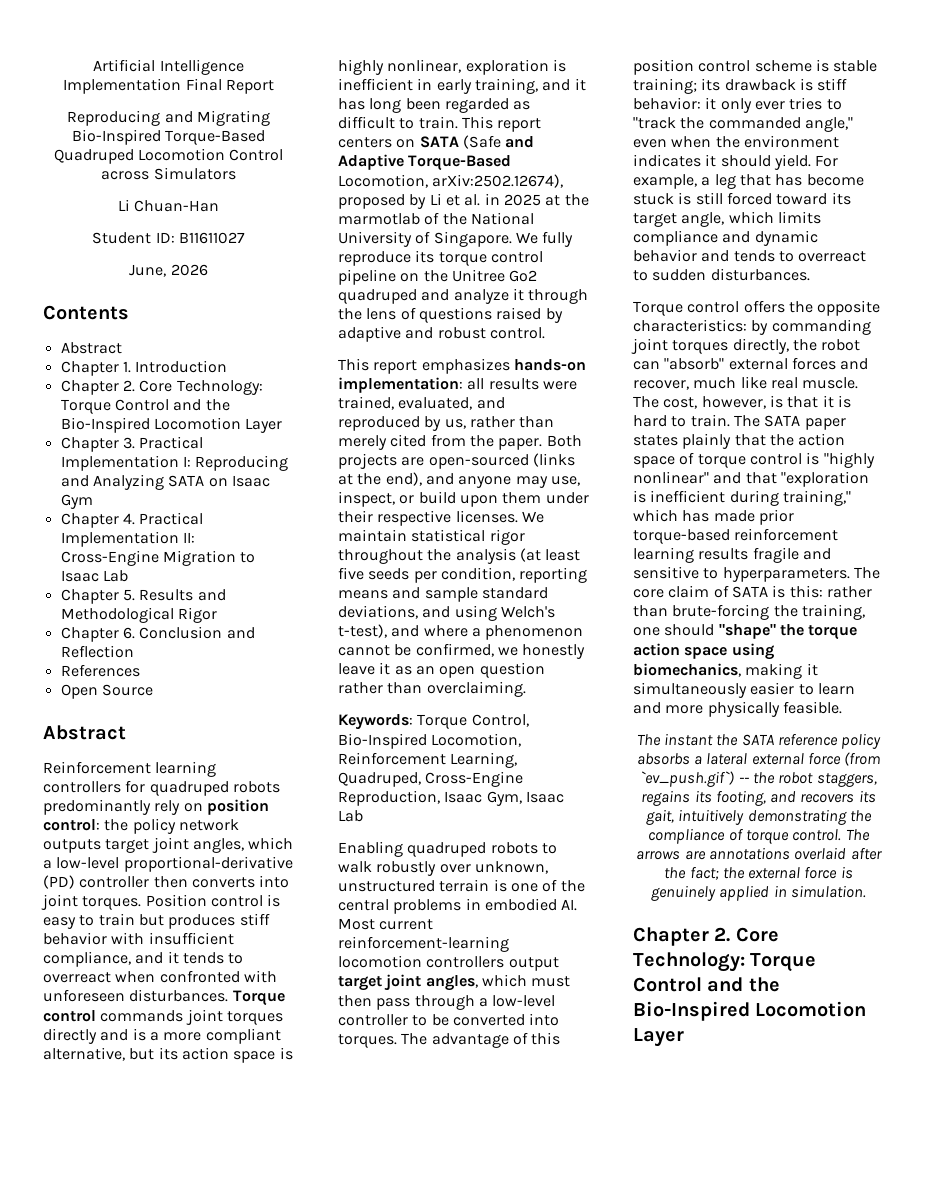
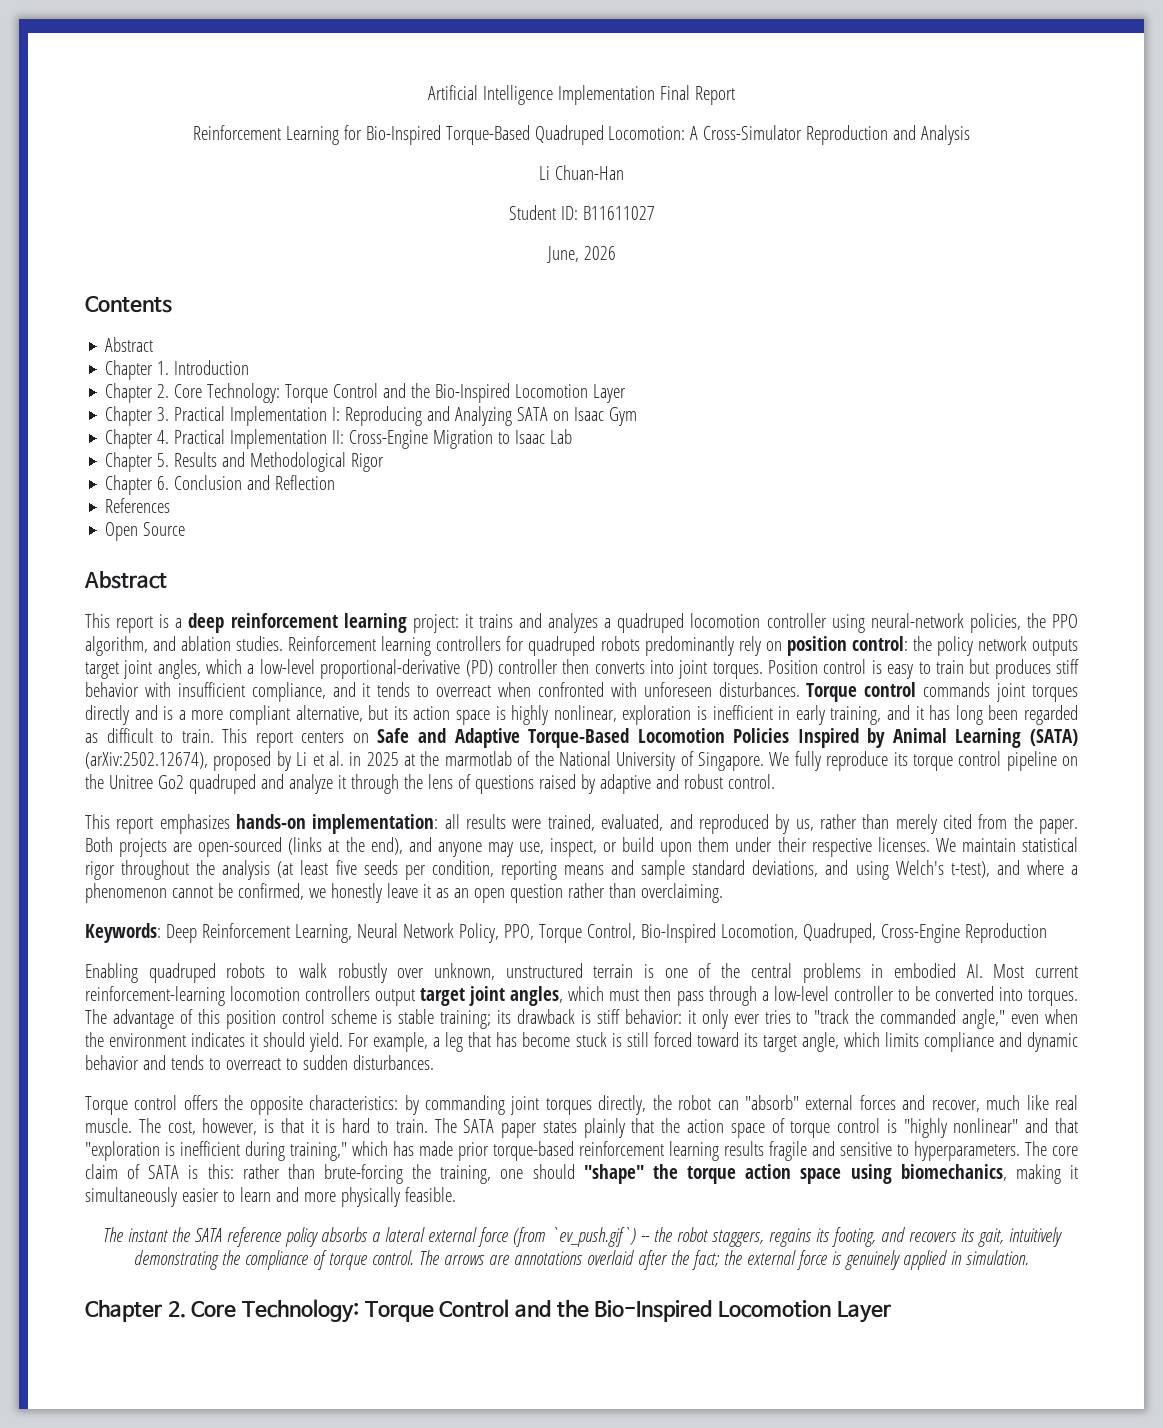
[67,110,270,126] [71,129,266,145] [53,148,284,164] [101,167,236,180] Reproducing and Migrating Bio-Inspired Torque-Based Quadruped Locomotion Control across Simulators -> [192,125,971,145] Reinforcement Learning for Bio-Inspired Torque-Based Quadruped Locomotion: A Cross-Simulator Reproduction and Analysis
(126, 732) none -> [85,613,1079,633] [85,636,284,656] This report is a deep reinforcement learning project: it trains and analyzes a quadruped locomotion controller using neural-network policies, the PPO algorithm, and ablation studies.
[419,135,501,149] SATA (Safe -> [377,728,410,743] Safe
[338,174,564,188] Locomotion, arXiv:2502.12674), -> [637,728,1078,748] [85,752,208,769] Locomotion Policies Inspired by Animal Learning (SATA) (arXiv:2502.12674),
[417,714,529,729] [338,733,522,749] [338,752,518,768] [338,771,524,787] [338,790,564,806] [338,810,363,822] Torque Control, Bio-Inspired Locomotion, Reinforcement Learning, Quadruped, Cross-Engine Reproduction, Isaac Gym, Isaac Lab -> [165,923,1047,943] Deep Reinforcement Learning, Neural Network Policy, PPO, Torque Control, Bio-Inspired Locomotion, Quadruped, Cross-Engine Reproduction

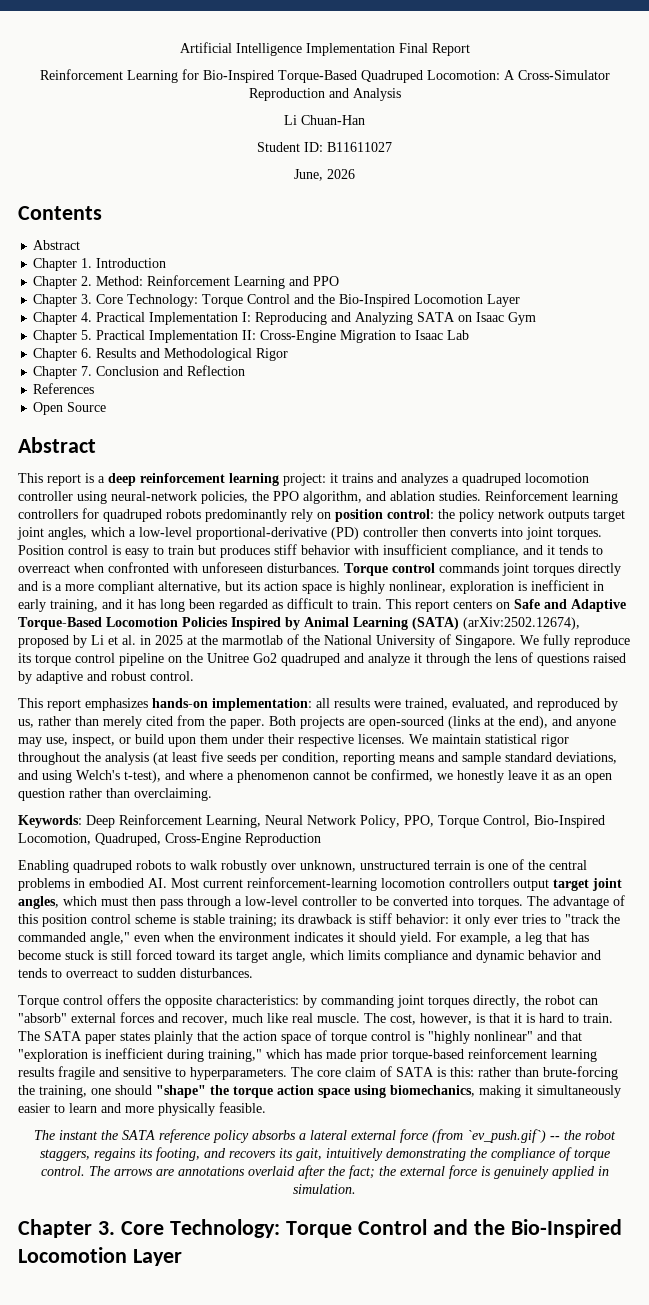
(170, 391) none -> [96,275,340,289] [33,294,93,307] Method: Reinforcement Learning and PPO // Chapter 3.
[157,407,170,421] 3. -> [81,312,93,322] 4.
[157,430,170,444] 4. -> [81,330,93,340] 5.
[157,453,170,467] 5. -> [81,348,93,358] 6.
[157,476,170,490] 6. -> [81,366,93,376] 7.
[167,1301,186,1318] 2. -> [97,1221,115,1235] 3.

